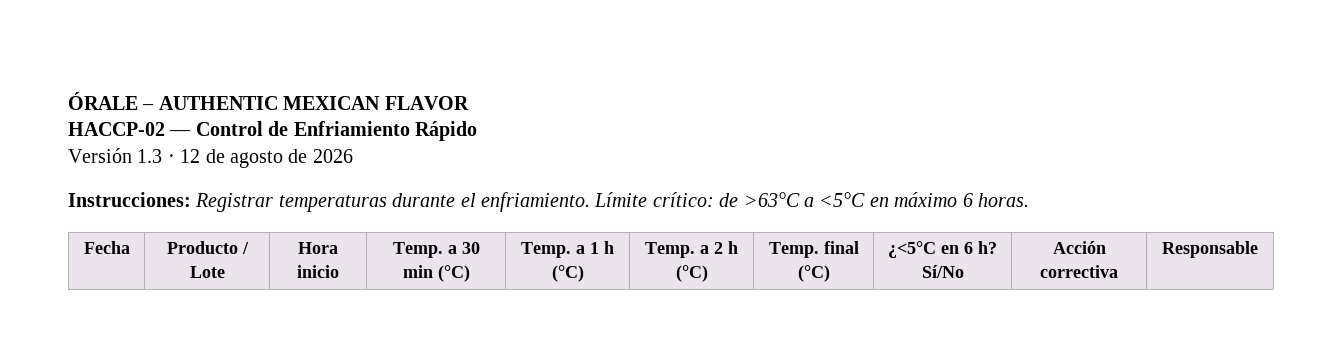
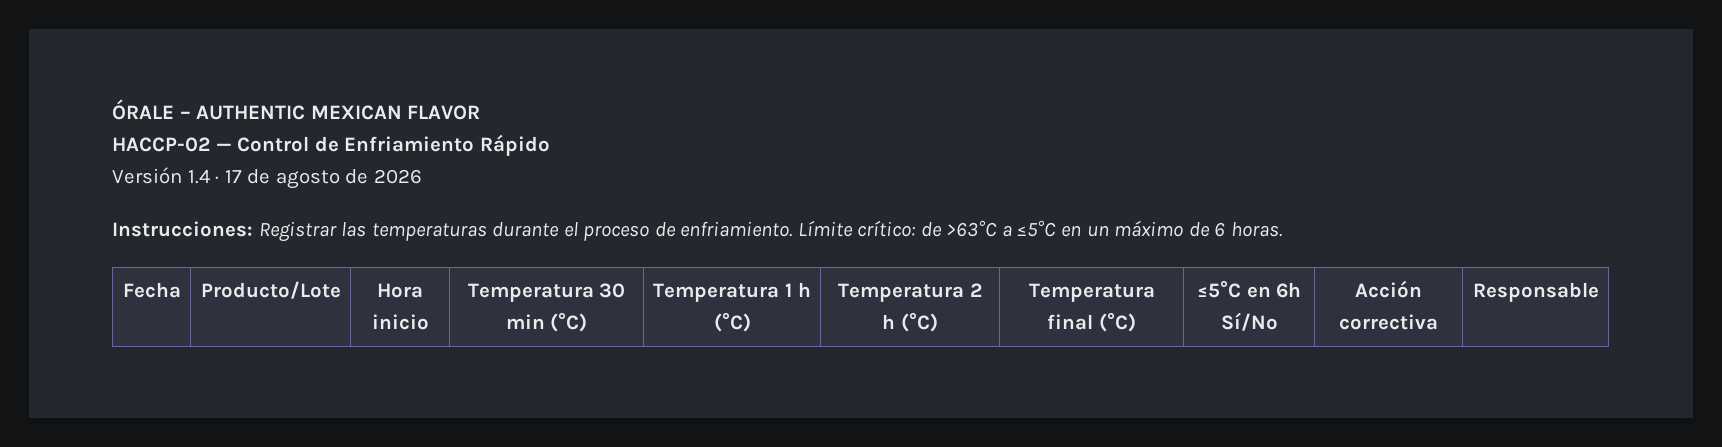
[137,149,201,163] 1.3 · 12 -> [187,169,242,184] 1.4 · 17
(274, 202) none -> [341,222,367,237] las
(476, 200) none -> [583,222,676,241] proceso de
[819,192,958,207] <5°C en máximo -> [1017,220,1210,237] ≤5°C en un máximo de
[166,241,249,254] [189,266,225,278] Producto / Lote -> [200,281,341,299] Producto/Lote
[392,242,457,258] Temp. a -> [467,283,594,302] Temperatura
[521,242,585,258] Temp. a -> [653,283,780,302] Temperatura
[644,242,709,258] Temp. a -> [838,283,965,302] Temperatura
[768,242,819,258] Temp. -> [1028,283,1155,302] Temperatura
[887,241,997,258] ¿<5°C en 6 h? -> [1196,280,1302,298] ≤5°C en 6h

